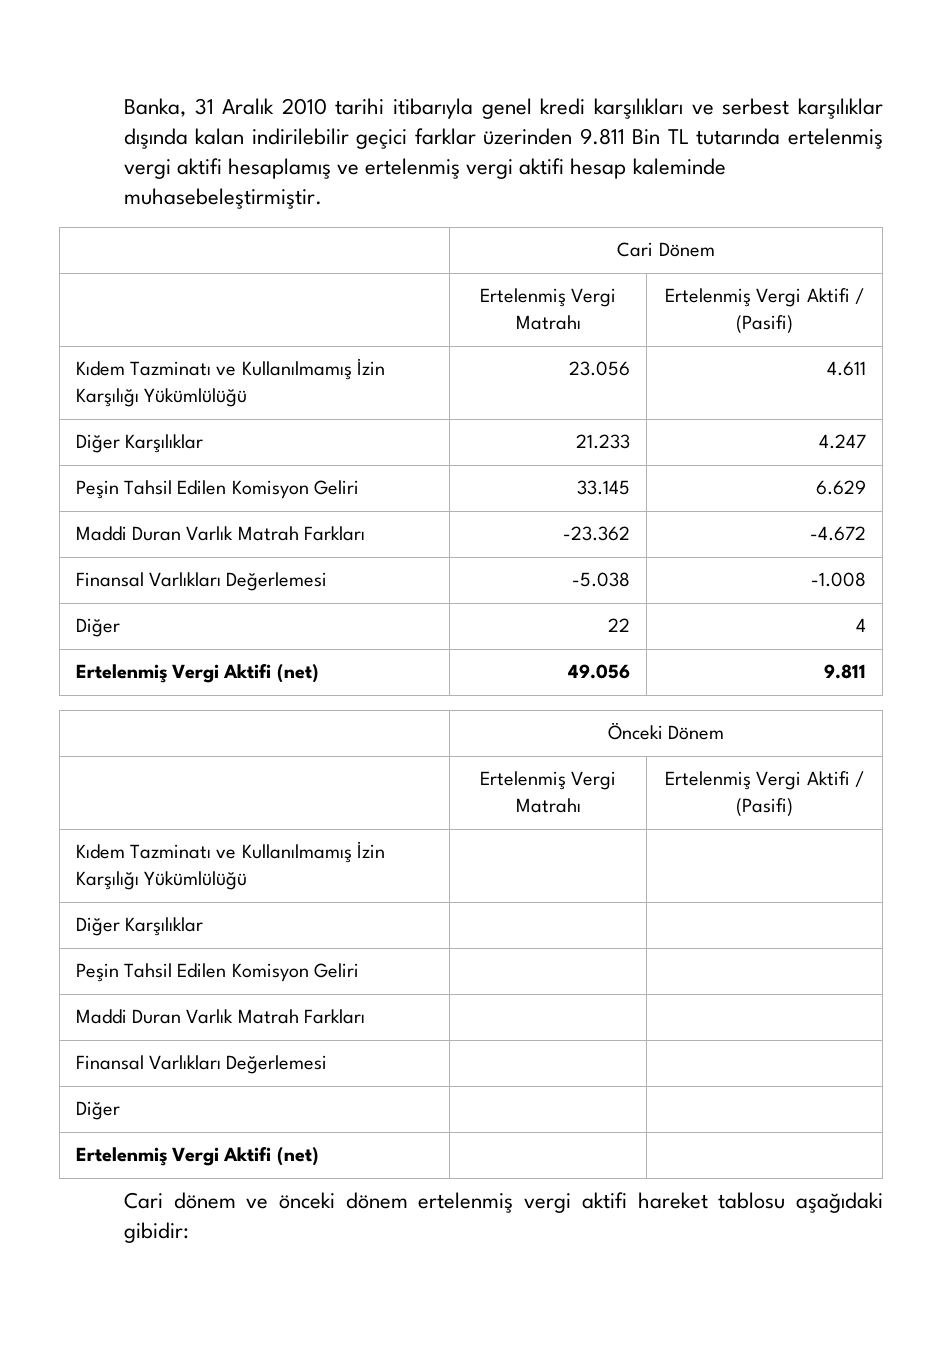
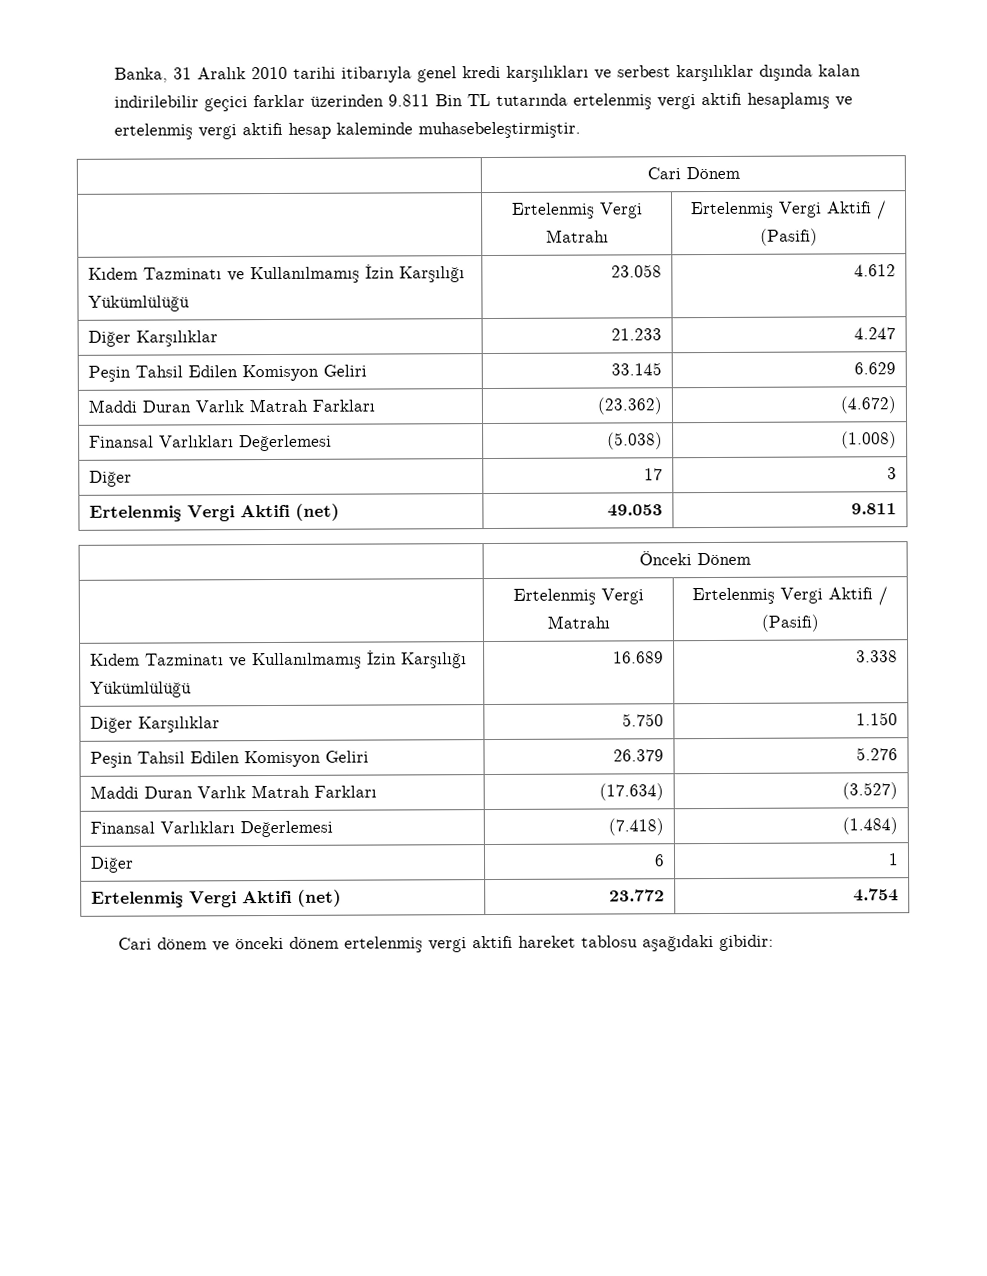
[569,361,631,376] [827,361,867,376] 23.056 | 4.611 -> [611,264,663,278] [854,264,897,277] 23.058 | 4.612
[563,526,631,541] [810,526,867,541] [75,572,328,591] [572,572,631,587] [811,572,867,587] [75,618,120,637] [608,618,631,632] [856,618,867,632] [75,664,319,683] [568,664,631,679] -23.362 | -4.672 // Finansal Varlıkları Değerlemesi | -5.038 | -1.008 // Diğer | 22 | 4 // Ertelenmiş Vergi Aktifi (net) | 49.056 -> [597,397,663,415] [840,396,897,414] [88,434,332,452] [607,432,664,450] [841,431,898,449] [88,470,132,487] [644,468,664,481] [887,467,898,480] [88,503,340,522] [607,504,664,517] (23.362) | (4.672) // Finansal Varlıkları Değerlemesi | (5.038) | (1.008) // Diğer | 17 | 3 // Ertelenmiş Vergi Aktifi (net) | 49.053
[75,917,203,936] [75,963,360,982] [75,1009,366,1024] [75,1055,328,1074] [75,1101,120,1120] [75,1147,319,1166] | // Diğer Karşılıklar | | // Peşin Tahsil Edilen Komisyon Geliri | | // Maddi Duran Varlık Matrah Farkları | | // Finansal Varlıkları Değerlemesi | | // Diğer | | // Ertelenmiş Vergi Aktifi (net) | | -> [613,651,665,664] [856,650,899,663] [89,716,220,733] [622,713,665,727] [856,712,899,726] [89,750,369,768] [613,749,665,762] [856,747,899,761] [89,784,377,799] [599,783,665,801] [842,782,899,800] [89,820,333,838] [608,818,665,836] [842,817,899,835] [89,856,134,873] [654,854,666,867] [888,853,900,866] [90,889,342,908] [609,889,666,902] [853,888,900,902] 16.689 | 3.338 // Diğer Karşılıklar | 5.750 | 1.150 // Peşin Tahsil Edilen Komisyon Geliri | 26.379 | 5.276 // Maddi Duran Varlık Matrah Farkları | (17.634) | (3.527) // Finansal Varlıkları Değerlemesi | (7.418) | (1.484) // Diğer | 6 | 1 // Ertelenmiş Vergi Aktifi (net) | 23.772 | 4.754

